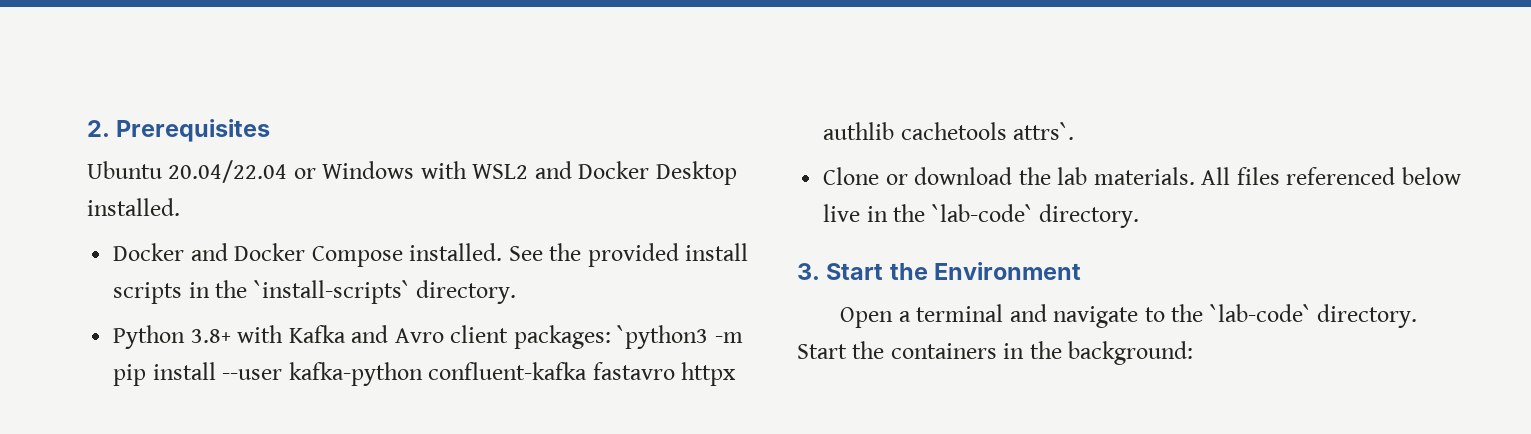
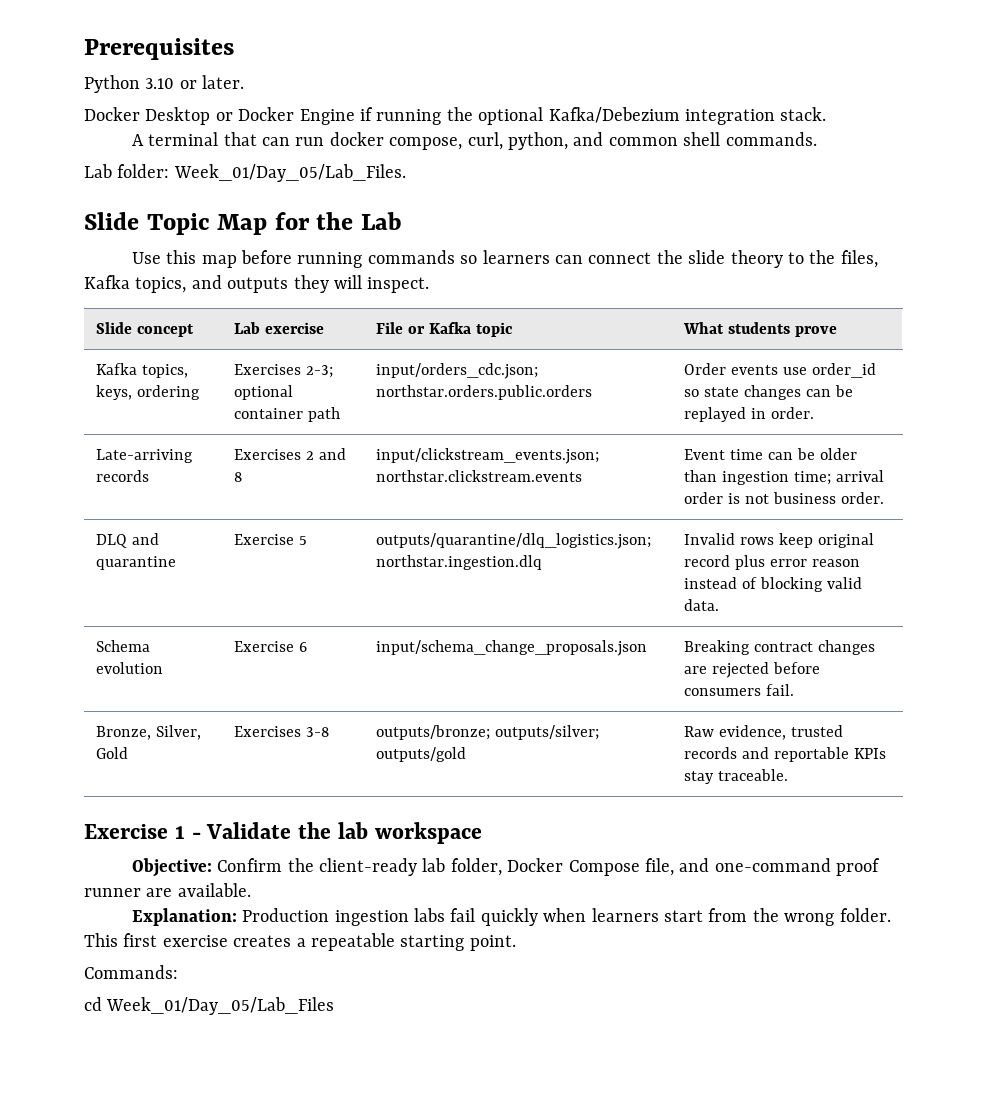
[87,120,110,137] 2. -> (84, 49) none
[87,160,737,185] [87,198,180,216] [113,243,749,267] [113,280,517,304] [113,325,743,349] [113,362,737,386] [823,122,1075,140] [823,167,1461,185] [823,204,1140,228] [797,262,1082,280] [840,304,1418,328] [797,341,1194,365] Ubuntu 20.04/22.04 or Windows with WSL2 and Docker Desktop installed. // Docker and Docker Compose installed. See the provided install scripts in the `install-scripts` directory. // Python 3.8+ with Kafka and Avro client packages: `python3 -m pip install --user kafka-python confluent-kafka fastavro httpx authlib cachetools attrs`. // Clone or download the lab materials. All files referenced below live in the `lab-code` directory. // 3. Start the Environment // Open a terminal and navigate to the `lab-code` directory. Start the containers in the background: -> [84,75,245,93] [84,107,827,125] [131,132,817,150] [84,164,406,182] [84,212,402,235] [131,250,878,268] [84,275,430,293] [96,322,195,337] [234,322,325,334] [376,322,512,337] [683,322,838,337] [96,363,189,378] [96,385,201,400] [234,364,334,378] [234,385,294,400] [234,407,341,422] [376,363,539,379] [376,385,593,400] [684,363,876,378] [684,385,853,400] [684,407,815,422] [96,449,194,463] [96,470,150,482] [234,448,347,460] [234,472,243,482] [376,448,600,464] [376,470,583,482] [684,448,857,460] [684,470,884,485] [684,492,884,504] [96,533,160,548] [96,556,177,570] [234,534,308,545] [376,533,652,549] [376,555,543,570] [684,533,874,548] [684,555,860,570] [684,577,862,592] [684,599,720,611] [96,640,151,652] [96,662,164,674] [234,641,308,652] [376,640,648,656] [684,640,876,655] [684,662,821,678] [684,684,795,696] [96,725,202,740] [96,747,129,759] [234,726,330,737] [376,725,600,740] [376,747,467,762] [684,725,844,740] [684,747,886,762] [684,769,789,784] [84,822,482,844] [131,858,881,877] [84,883,251,897] [131,908,891,926] [84,933,516,951] [84,965,178,979] [84,997,335,1015] Python 3.10 or later. // Docker Desktop or Docker Engine if running the optional Kafka/Debezium integration stack. // A terminal that can run docker compose, curl, python, and common shell commands. // Lab folder: Week_01/Day_05/Lab_Files. // Slide Topic Map for the Lab // Use this map before running commands so learners can connect the slide theory to the files, Kafka topics, and outputs they will inspect. // Slide concept | Lab exercise | File or Kafka topic | What students prove // Kafka topics, keys, ordering | Exercises 2-3; optional container path | input/orders_cdc.json; northstar.orders.public.orders | Order events use order_id so state changes can be replayed in order. // Late-arriving records | Exercises 2 and 8 | input/clickstream_events.json; northstar.clickstream.events | Event time can be older than ingestion time; arrival order is not business order. // DLQ and quarantine | Exercise 5 | outputs/quarantine/dlq_logistics.json; northstar.ingestion.dlq | Invalid rows keep original record plus error reason instead of blocking valid data. // Schema evolution | Exercise 6 | input/schema_change_proposals.json | Breaking contract changes are rejected before consumers fail. // Bronze, Silver, Gold | Exercises 3-8 | outputs/bronze; outputs/silver; outputs/gold | Raw evidence, trusted records and reportable KPIs stay traceable. // Exercise 1 - Validate the lab workspace // Objective: Confirm the client-ready lab folder, Docker Compose file, and one-command proof runner are available. // Explanation: Production ingestion labs fail quickly when learners start from the wrong folder. This first exercise creates a repeatable starting point. // Commands: // cd Week_01/Day_05/Lab_Files

